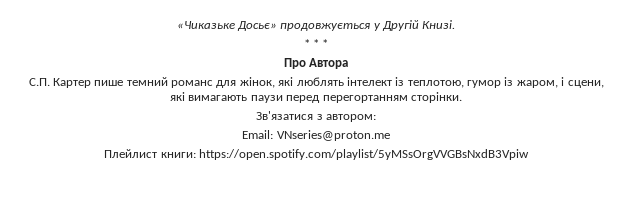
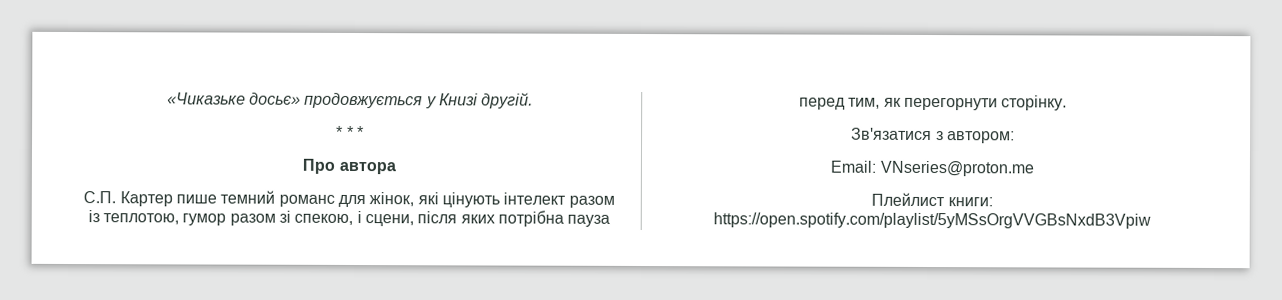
[236,21,277,31] Досьє» -> [249,92,302,105] досьє»
[382,20,456,31] Другій Книзі. -> [438,92,534,109] Книзі другій.
[309,58,349,69] Автора -> [338,161,396,175] автора
[296,77,604,88] [170,92,462,103] люблять інтелект із теплотою, гумор із жаром, і сцени, які вимагають паузи перед перегортанням сторінки. -> [441,192,615,208] [87,210,611,227] [798,95,1068,111] цінують інтелект разом із теплотою, гумор разом зі спекою, і сцени, після яких потрібна пауза перед тим, як перегорнути сторінку.

